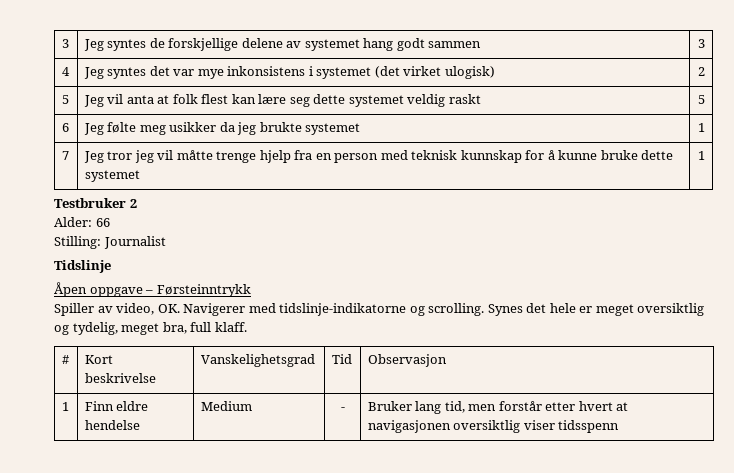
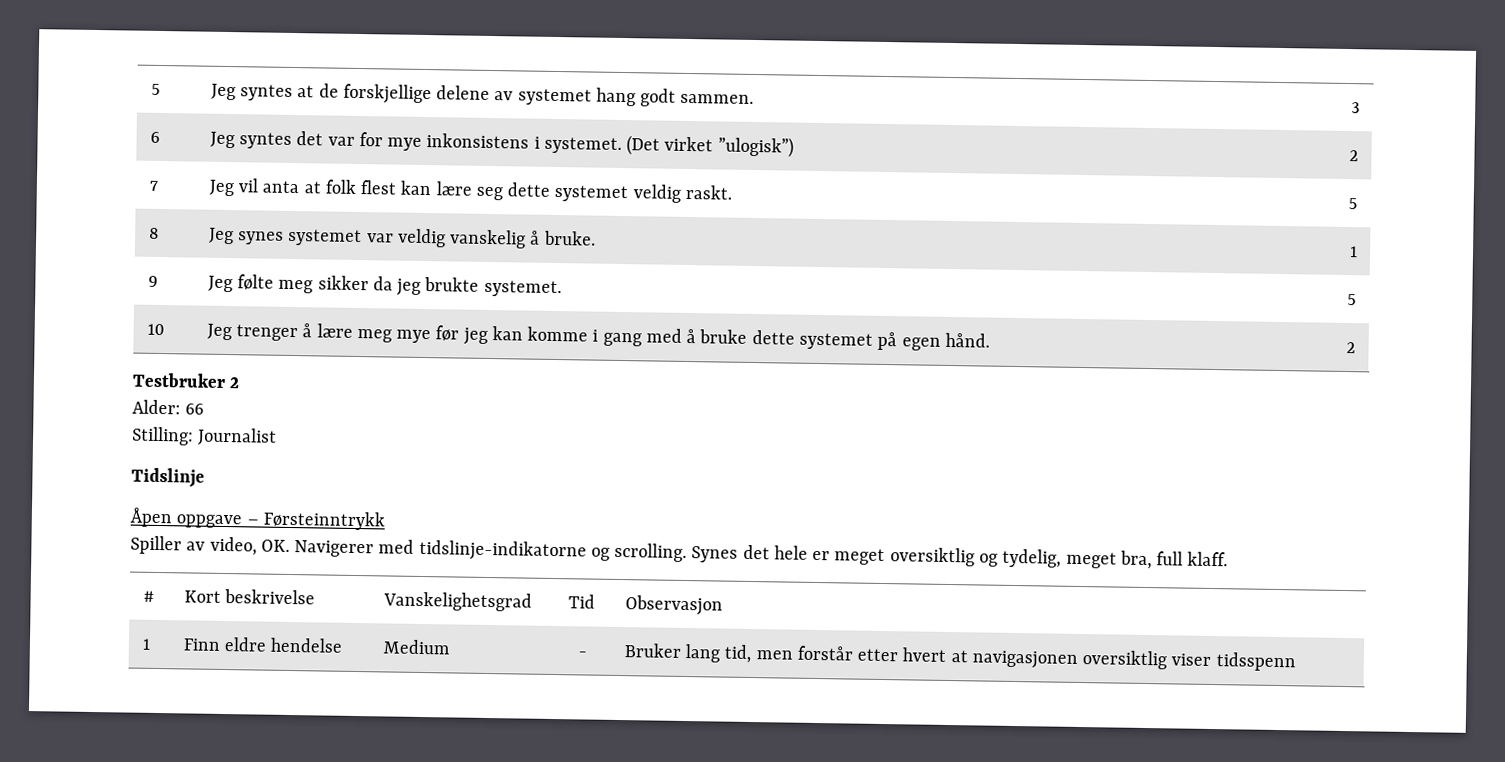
[61,39,69,48] [83,39,147,51] 3 | Jeg syntes -> [150,83,161,95] [210,83,315,101] 5 | Jeg syntes at
[428,41,482,48] sammen -> [680,93,755,104] sammen.
[61,67,70,76] 4 -> [149,131,160,143] 6
(195, 72) none -> [358,131,383,147] for
[316,66,495,79] [698,67,706,76] [61,95,69,104] systemet (det virket ulogisk) | 2 // 5 -> [543,135,794,158] [1349,150,1360,162] [148,180,158,191] systemet. (Det virket ”ulogisk”) | 2 // 7
[448,94,481,104] [698,95,706,104] [61,123,69,132] raskt | 5 // 6 -> [684,184,732,200] [1348,198,1359,210] [148,227,159,239] [208,227,596,249] [1349,246,1359,258] [147,275,158,287] raskt. | 5 // 8 | Jeg synes systemet var veldig vanskelig å bruke. | 1 // 9
[169,122,217,132] usikker -> [317,275,369,291] sikker
[305,123,361,135] [698,123,706,132] [61,151,69,160] [83,150,598,163] systemet | 1 // 7 | Jeg tror jeg vil måtte trenge hjelp fra en person med teknisk kunnskap for å kunne -> [483,279,562,298] [1347,294,1358,306] [146,323,165,336] [206,323,697,347] systemet. | 5 // 10 | Jeg trenger å lære meg mye før jeg kan komme i gang med å
[698,151,706,160] | 1 -> [877,331,990,351] [1346,342,1357,354] på egen hånd. | 2

